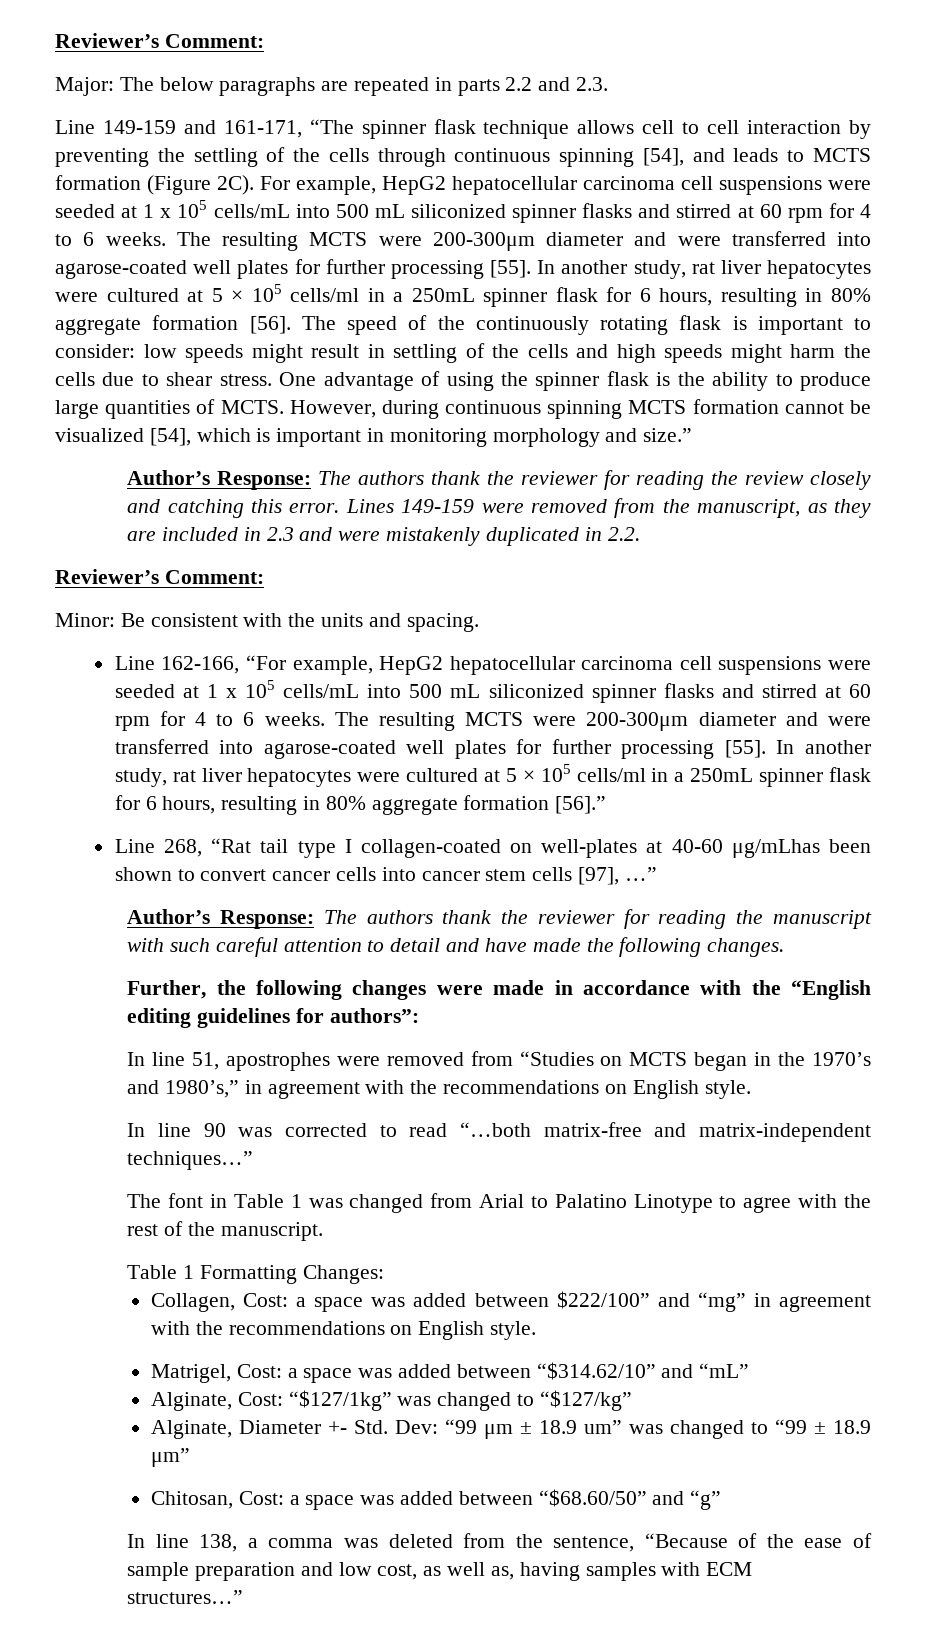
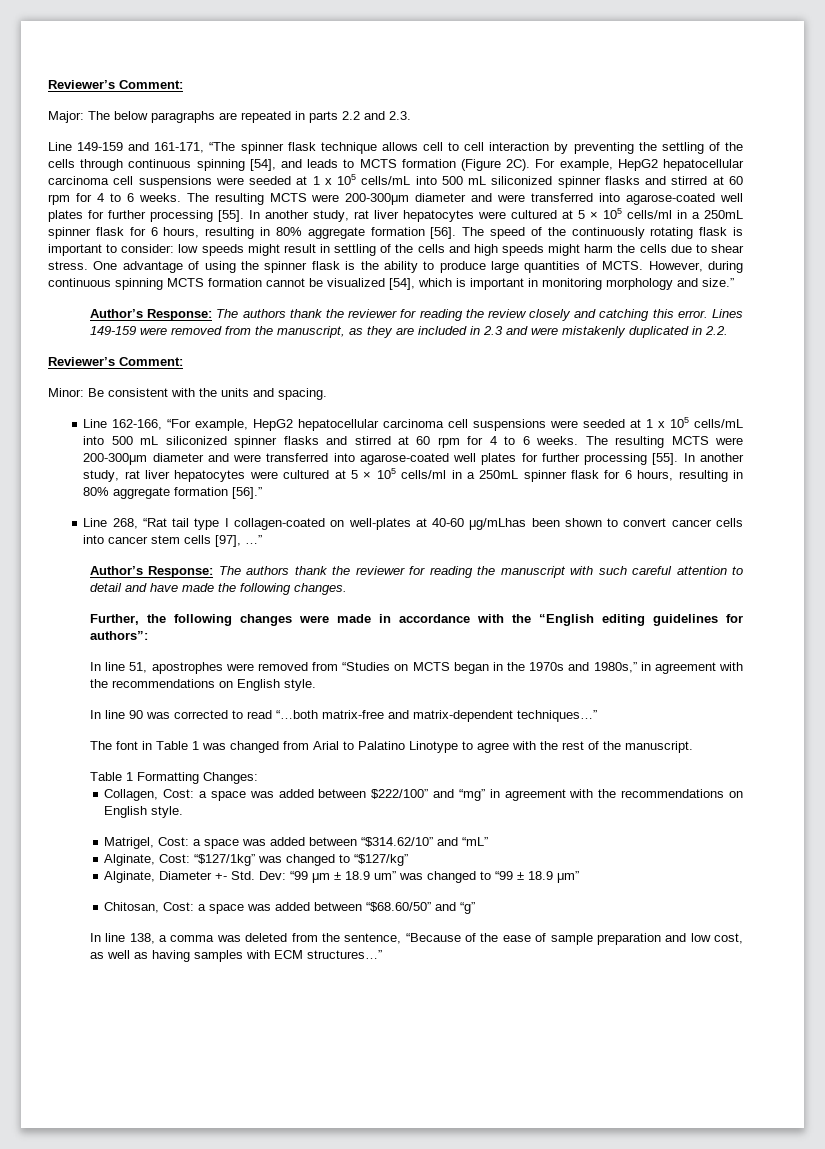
[812,1052,872,1066] [127,1080,240,1098] 1970’s and 1980’s,” -> [529,662,637,673] 1970s and 1980s,”
[699,1123,872,1142] matrix-independent -> [413,710,514,722] matrix-dependent
[490,1566,514,1580] as, -> [134,952,149,959] as

